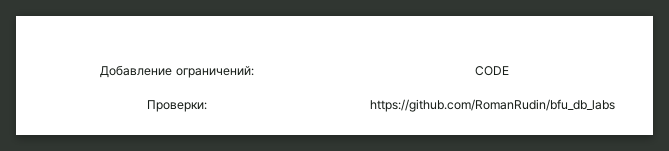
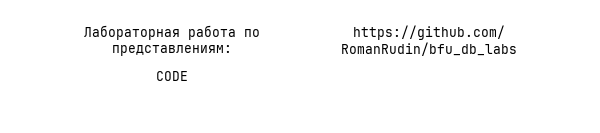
[100,65,254,78] [147,100,207,112] Добавление ограничений: // Проверки: -> [83,25,260,40] [111,45,232,56] Лабораторная работа по представлениям:

